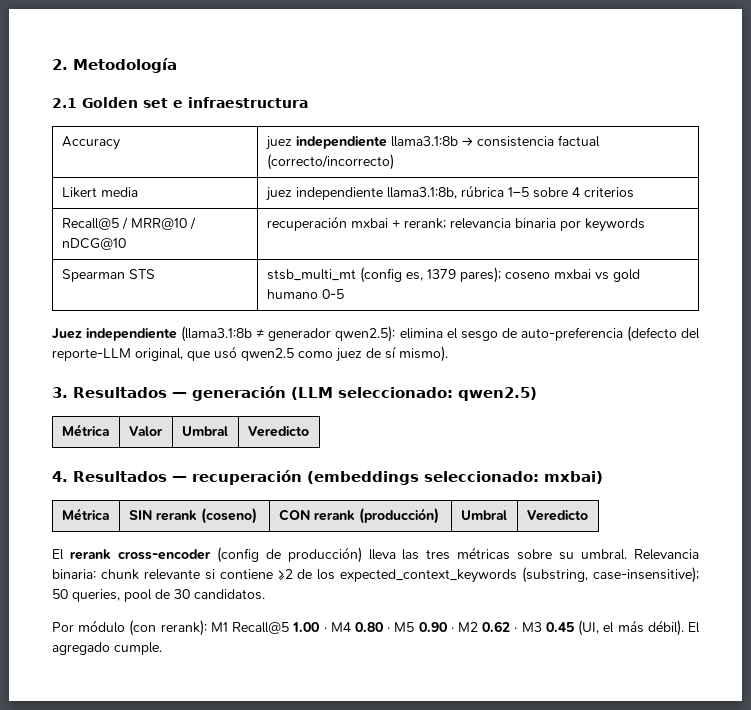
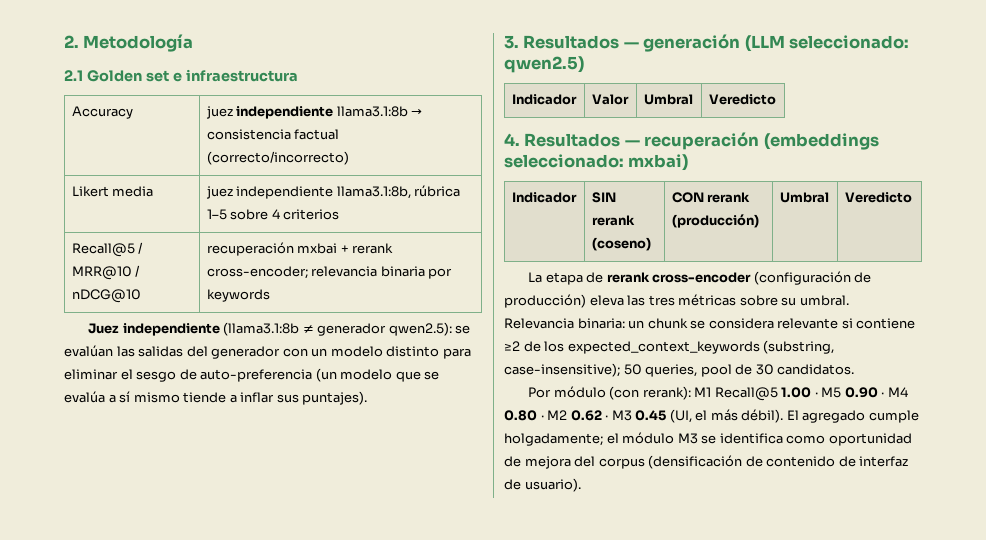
[403,218,446,229] rerank; -> [352,243,394,254] [206,266,308,279] rerank cross-encoder;
[61,269,155,282] [266,267,640,283] [266,289,344,299] // Spearman STS | stsb_multi_mt (config es, 1379 pares); coseno mxbai vs gold humano 0-5 -> (270, 295) none
[399,326,700,342] [52,346,448,362] elimina el sesgo de auto-preferencia (defecto del reporte-LLM original, que usó qwen2.5 como juez de sí mismo). -> [455,325,471,334] [64,345,471,359] [64,368,440,382] [64,391,368,405] se evalúan las salidas del generador con un modelo distinto para eliminar el sesgo de auto-preferencia (un modelo que se evalúa a sí mismo tiende a inflar sus puntajes).
[61,424,109,437] Métrica -> [511,94,577,105] Indicador
[61,508,109,521] Métrica -> [511,192,577,203] Indicador
[52,549,64,560] El -> [528,272,604,285] La etapa de
[216,547,259,563] (config -> [753,271,851,285] (configuración
[368,549,396,560] lleva -> [589,295,624,306] eleva
[100,569,139,580] chunk -> [628,318,774,329] un chunk se considera
[330,622,447,632] M4 0.80 · M5 0.90 -> [821,387,908,398] [504,410,537,421] M5 0.90 · M4 0.80
[114,642,162,655] cumple. -> [868,410,919,423] [504,432,912,446] [504,455,909,469] [504,478,581,492] cumple holgadamente; el módulo M3 se identifica como oportunidad de mejora del corpus (densificación de contenido de interfaz de usuario).

